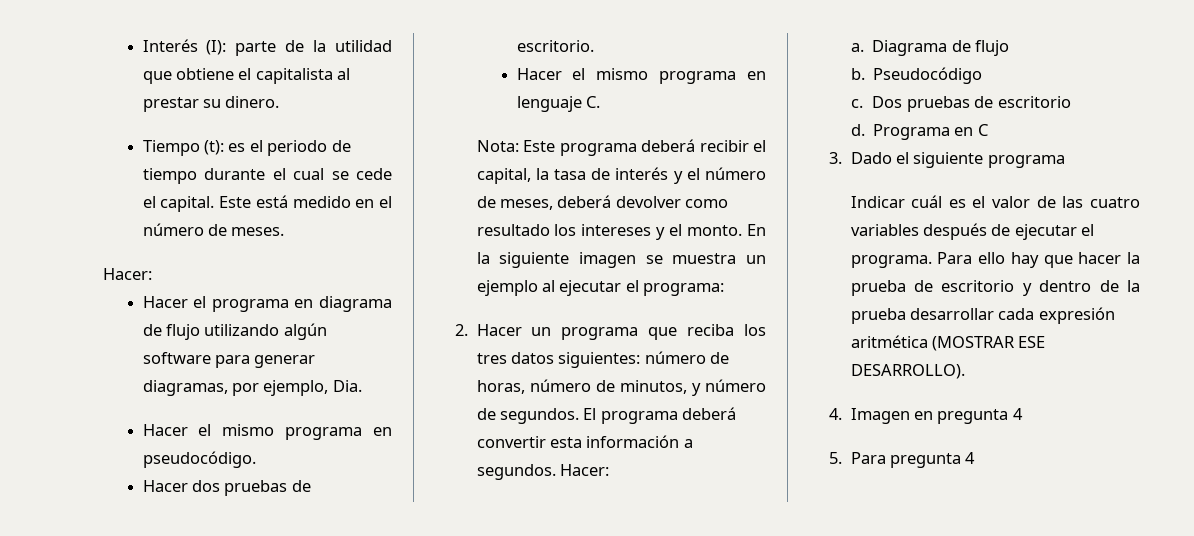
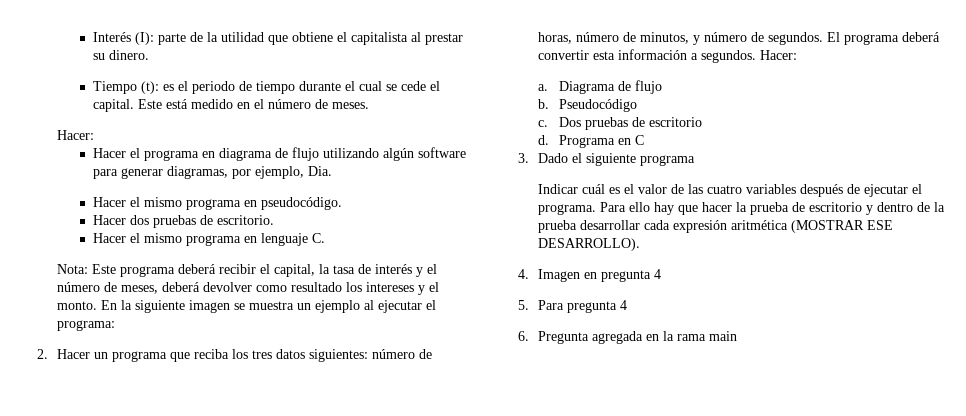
(976, 458) none -> [518,331,738,344] // 6. Pregunta agregada en la rama main

